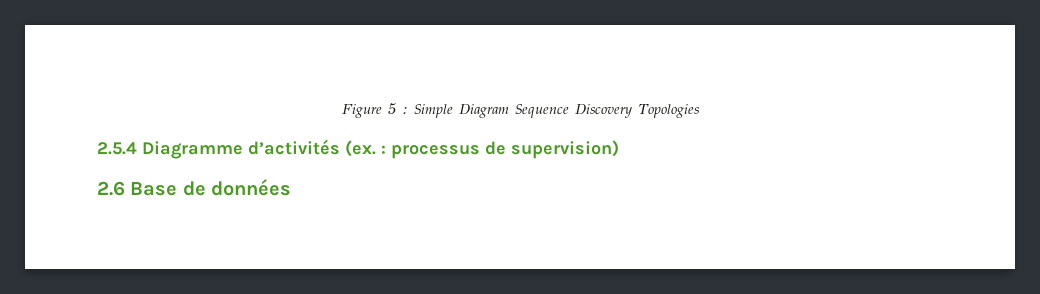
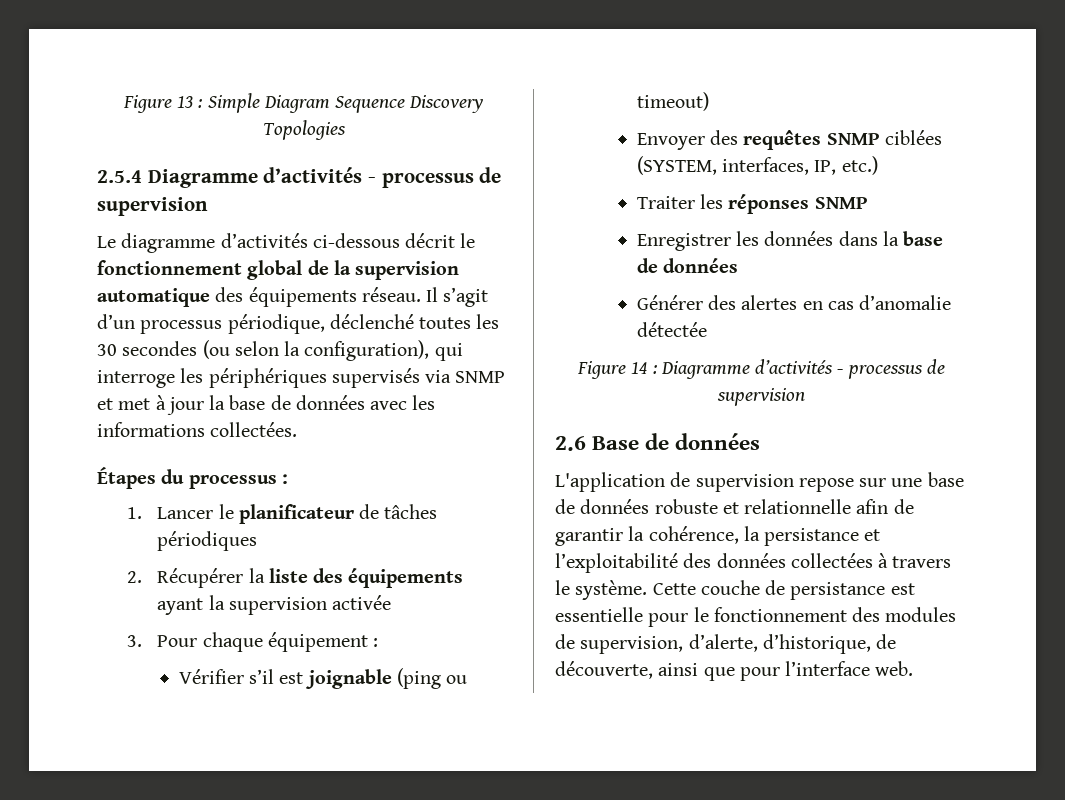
[341,103,396,118] Figure 5 -> [122,95,193,113] Figure 13
[345,140,619,159] [97,179,292,196] (ex. : processus de supervision) // 2.6 Base de données -> [368,167,502,188] [97,197,208,216] [97,233,476,253] [97,260,460,280] [97,287,489,307] [97,314,500,334] [97,340,463,361] [97,368,506,388] [97,395,436,415] [97,422,298,437] [97,466,288,489] [127,504,438,524] [157,531,258,551] [127,568,464,588] [157,595,392,615] [127,632,379,652] [178,668,468,689] [636,92,709,111] [636,130,942,150] [636,156,878,175] [636,194,868,214] [636,231,944,251] [636,258,738,273] [636,295,952,310] [636,322,707,337] [577,359,945,379] [717,388,805,406] [555,433,761,451] [555,472,964,492] [555,499,914,514] [555,526,881,546] [555,553,952,573] [555,580,915,600] [555,607,957,627] [555,634,897,654] [555,661,914,681] - processus de supervision // Le diagramme d’activités ci-dessous décrit le fonctionnement global de la supervision automatique des équipements réseau. Il s’agit d’un processus périodique, déclenché toutes les 30 secondes (ou selon la configuration), qui interroge les périphériques supervisés via SNMP et met à jour la base de données avec les informations collectées. // Étapes du processus : // 1. Lancer le planificateur de tâches périodiques // 2. Récupérer la liste des équipements ayant la supervision activée // 3. Pour chaque équipement : // Vérifier s’il est joignable (ping ou timeout) // Envoyer des requêtes SNMP ciblées (SYSTEM, interfaces, IP, etc.) // Traiter les réponses SNMP // Enregistrer les données dans la base de données // Générer des alertes en cas d’anomalie détectée // Figure 14 : Diagramme d’activités - processus de supervision // 2.6 Base de données // L'application de supervision repose sur une base de données robuste et relationnelle afin de garantir la cohérence, la persistance et l’exploitabilité des données collectées à travers le système. Cette couche de persistance est essentielle pour le fonctionnement des modules de supervision, d’alerte, d’historique, de découverte, ainsi que pour l’interface web.

